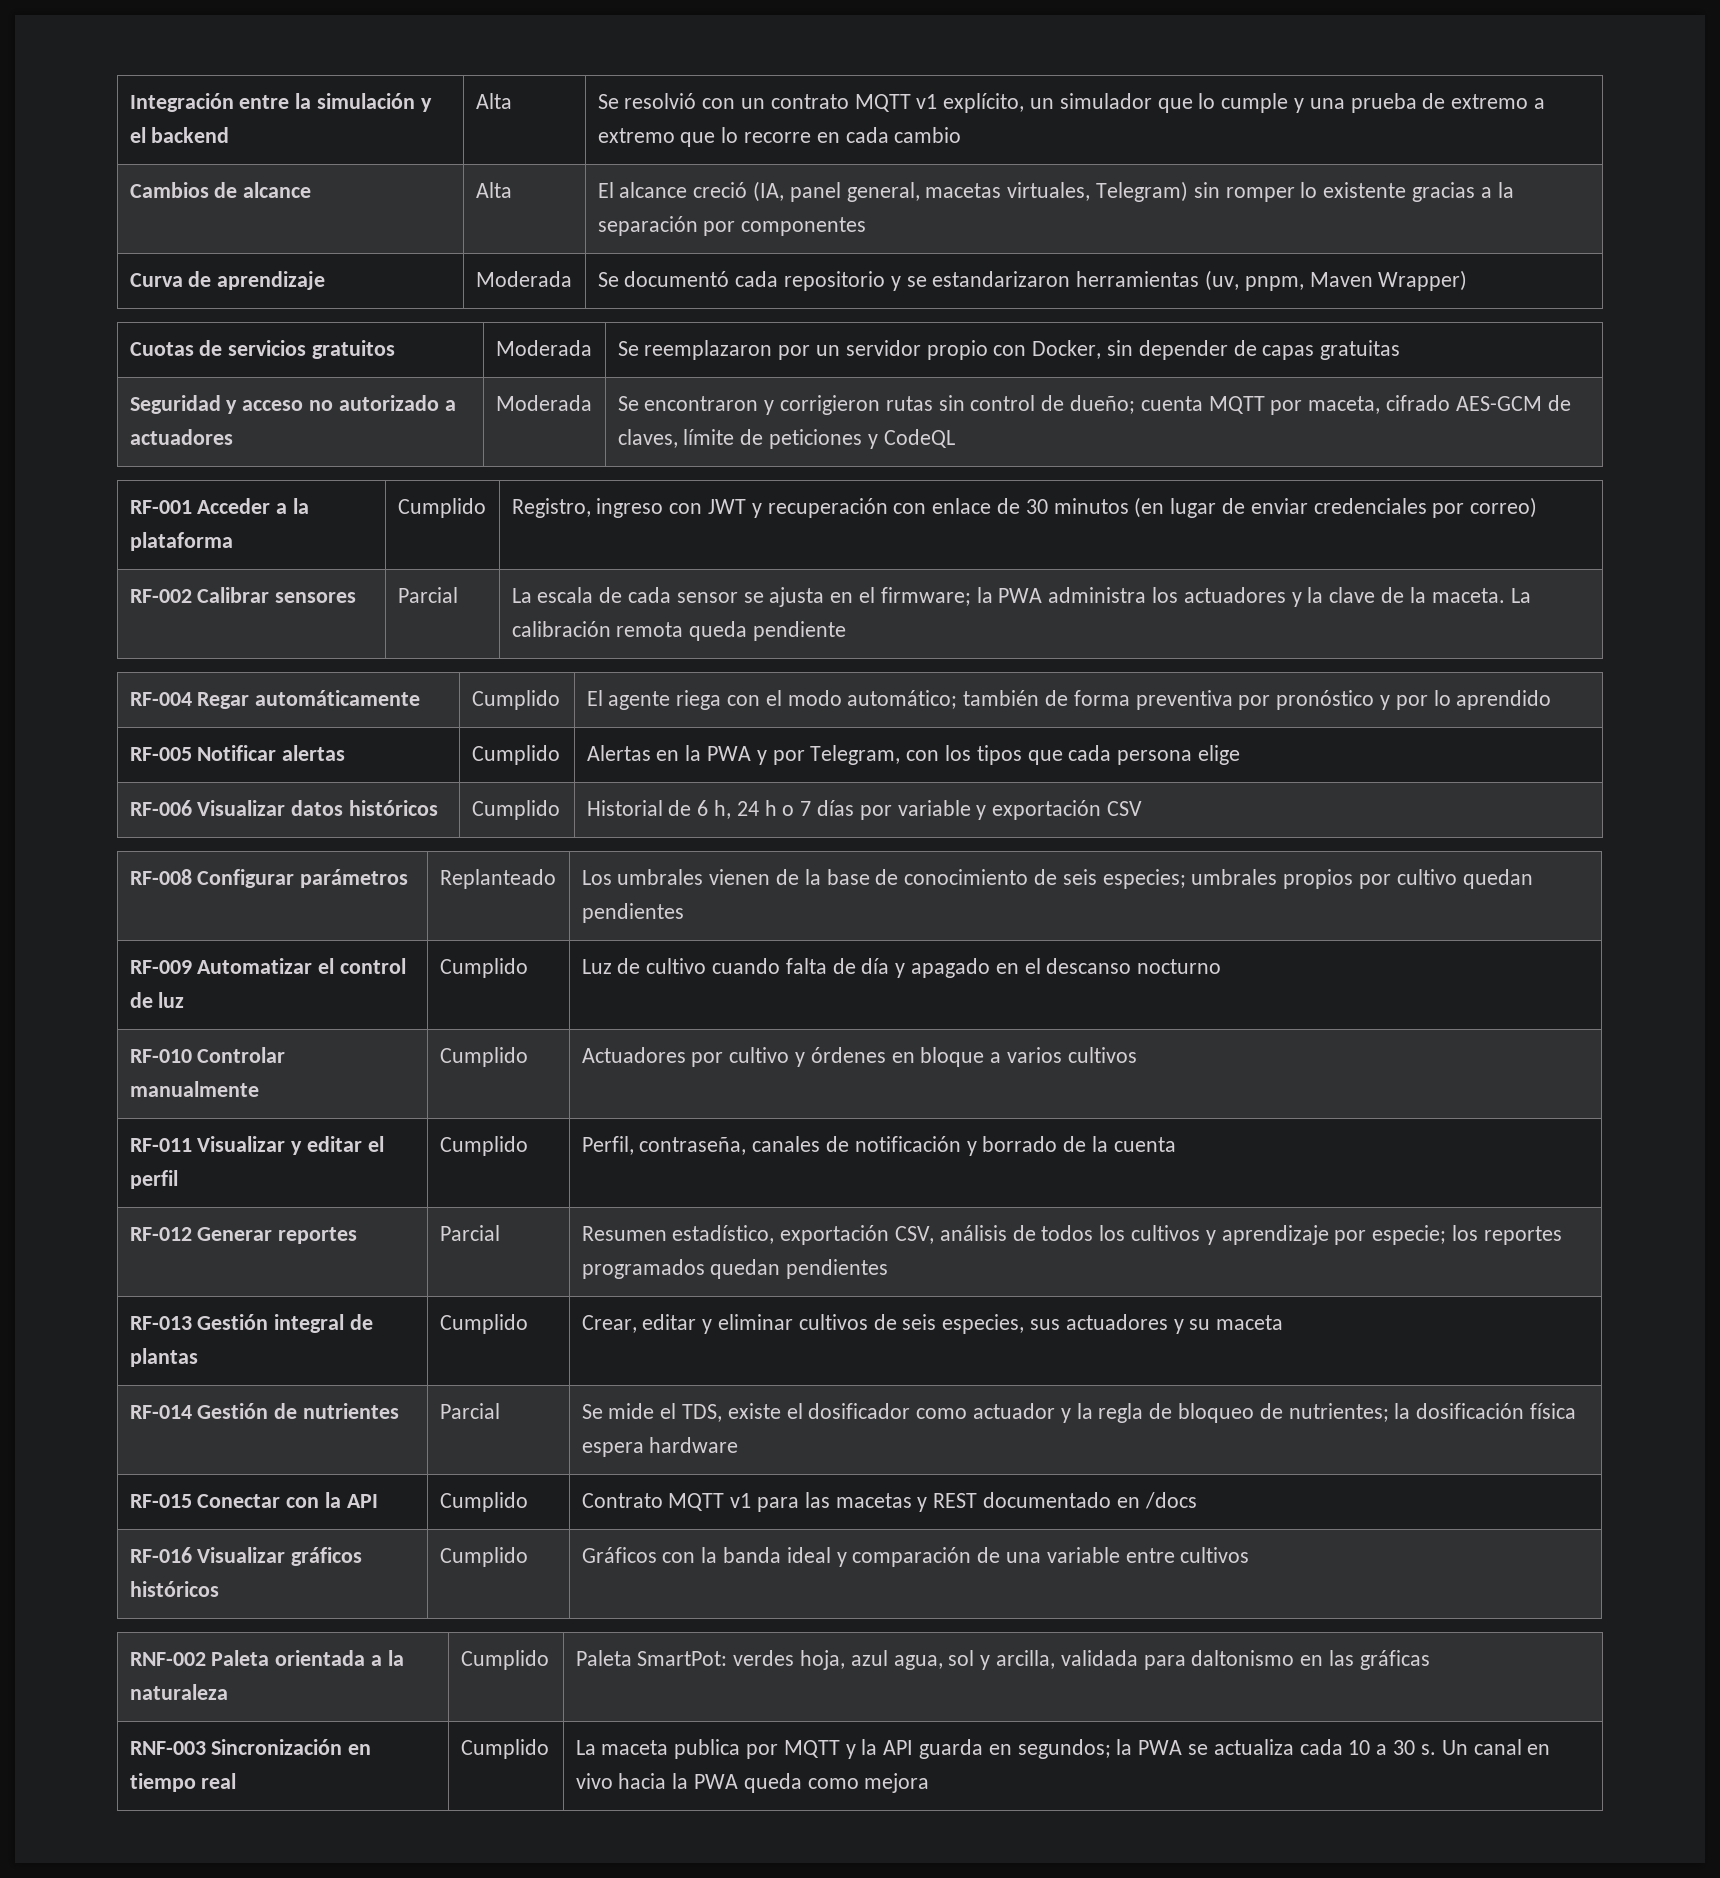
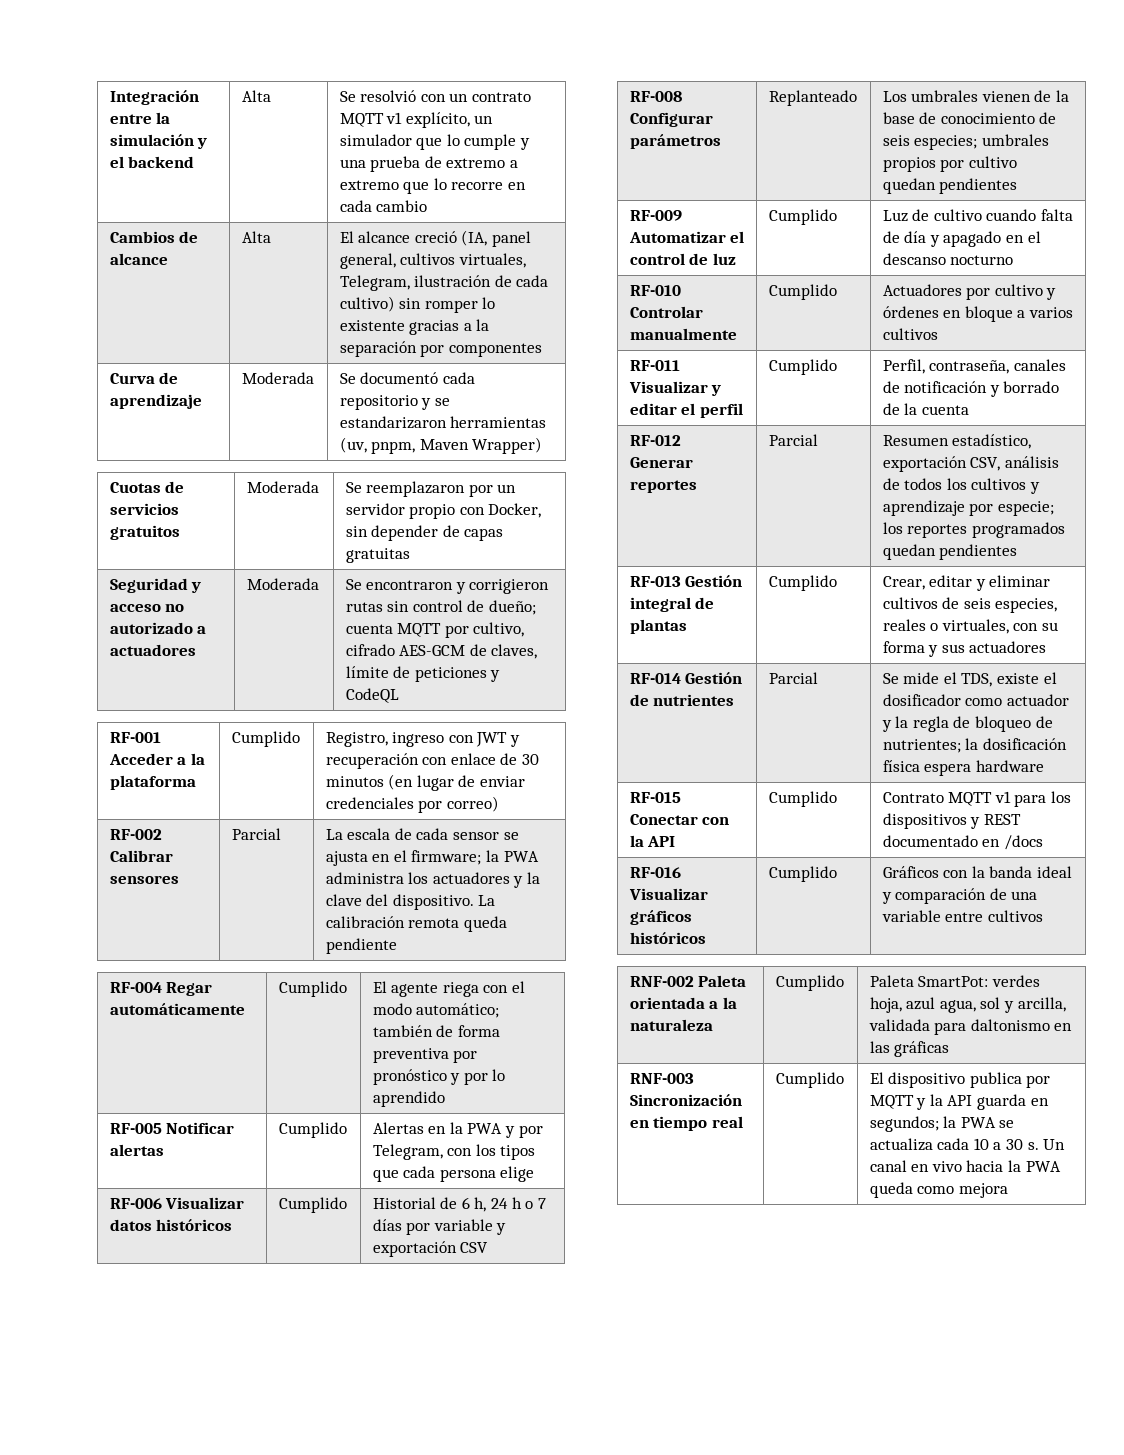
[925,181,1189,202] macetas virtuales, Telegram) -> [400,253,526,268] [339,275,549,291] [339,296,395,312] cultivos virtuales, Telegram, ilustración de cada cultivo)
[1308,396,1381,414] maceta, -> [473,622,525,637] cultivo,
[1381,587,1505,603] de la maceta. -> [366,894,474,910] del dispositivo.
(1025, 1324) none -> [882,619,1059,634] [882,641,939,657] reales o virtuales, con su forma y
[1173,1315,1284,1334] y su maceta -> (1047, 647) none
[804,1492,912,1508] las macetas -> [1051,791,1072,803] [882,813,967,829] los dispositivos
[575,1740,669,1755] La maceta -> [869,1072,966,1088] El dispositivo

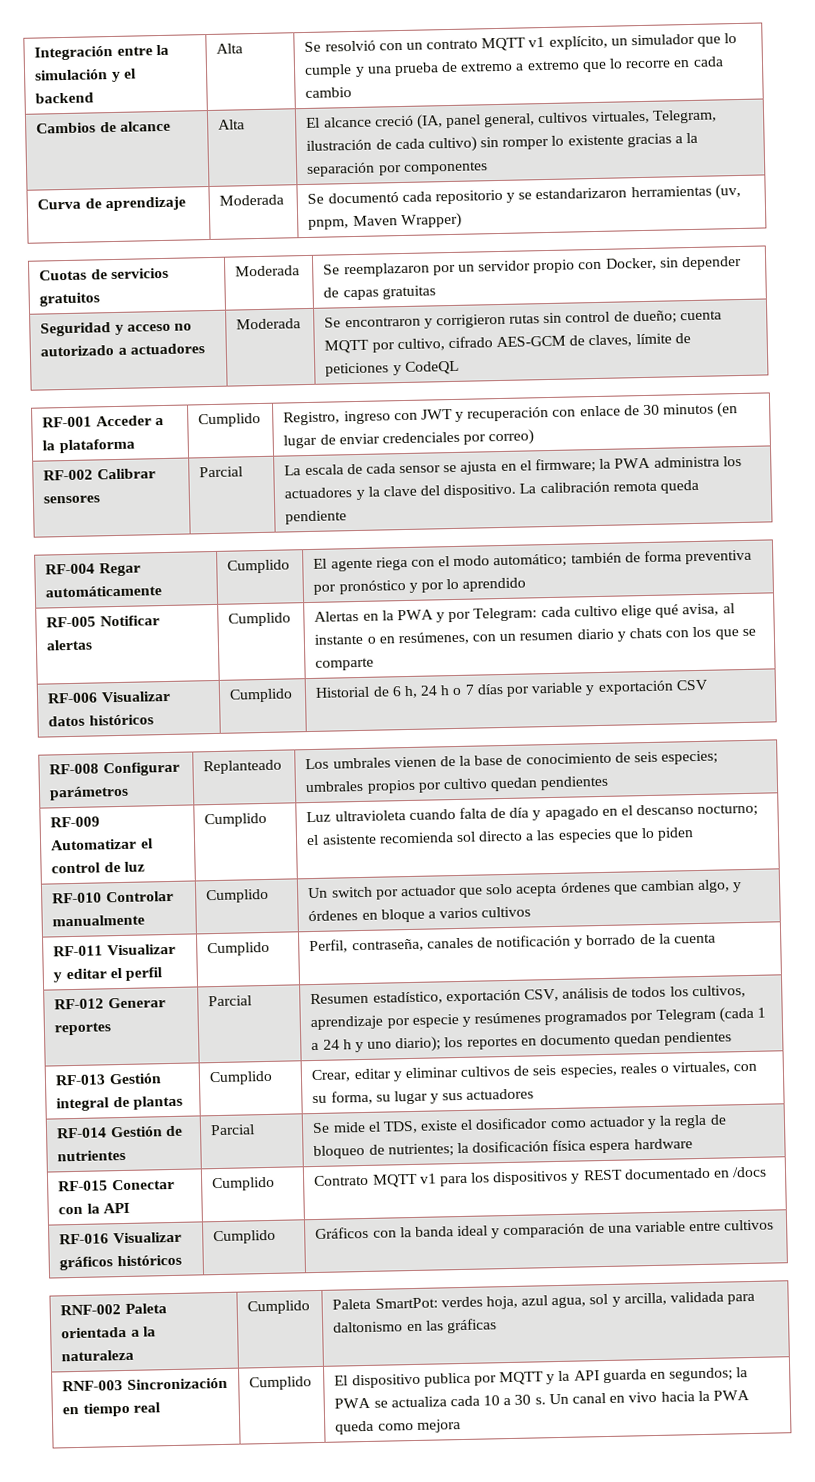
[372,1144,536,1160] [372,1166,535,1182] Telegram, con los tipos que cada persona elige -> [473,603,735,622] [314,626,756,646] [315,657,375,671] Telegram: cada cultivo elige qué avisa, al instante o en resúmenes, con un resumen diario y chats con los que se comparte
[912,209,982,221] de cultivo -> [334,810,406,822] ultravioleta
[950,255,1014,265] [629,285,681,296] [629,306,703,318] [629,328,737,340] [768,284,837,300] [882,284,1043,300] nocturno // RF-010 Controlar manualmente | Cumplido | Actuadores por cultivo -> [697,803,759,817] [306,827,695,846] [52,890,174,904] [52,914,146,927] [206,888,270,904] [308,879,731,900] nocturno; el asistente recomienda sol directo a las especies que lo piden // RF-010 Controlar manualmente | Cumplido | Un switch por actuador que solo acepta órdenes que cambian algo,
[971,478,1041,494] [882,500,1054,516] [882,522,1065,538] cultivos y aprendizaje por especie; los reportes programados -> [691,985,746,999] [310,1006,767,1031] [311,1033,612,1053] cultivos, aprendizaje por especie y resúmenes programados por Telegram (cada 1 a 24 h y uno diario); los reportes en documento
[882,641,925,653] forma -> [330,1090,428,1105] forma, su lugar

